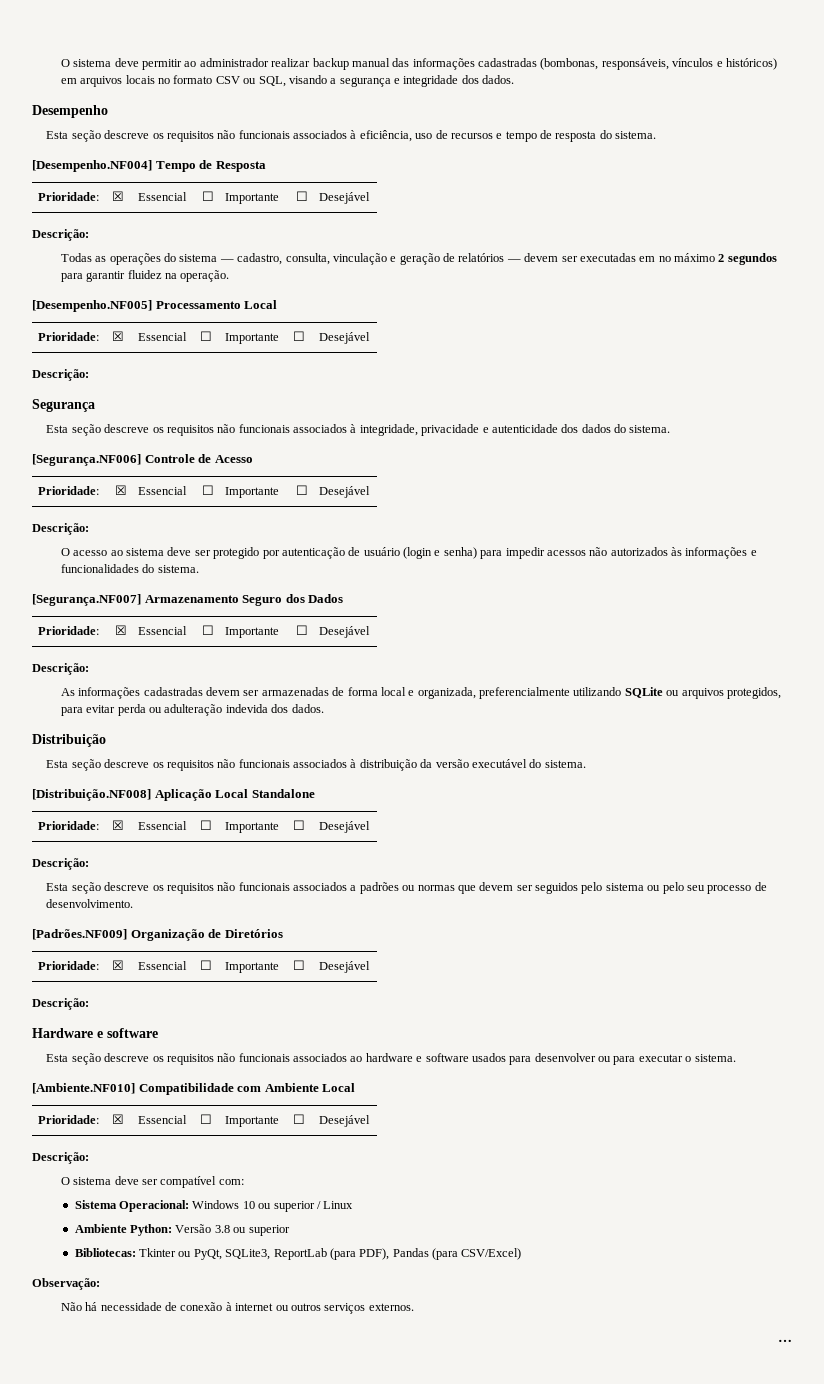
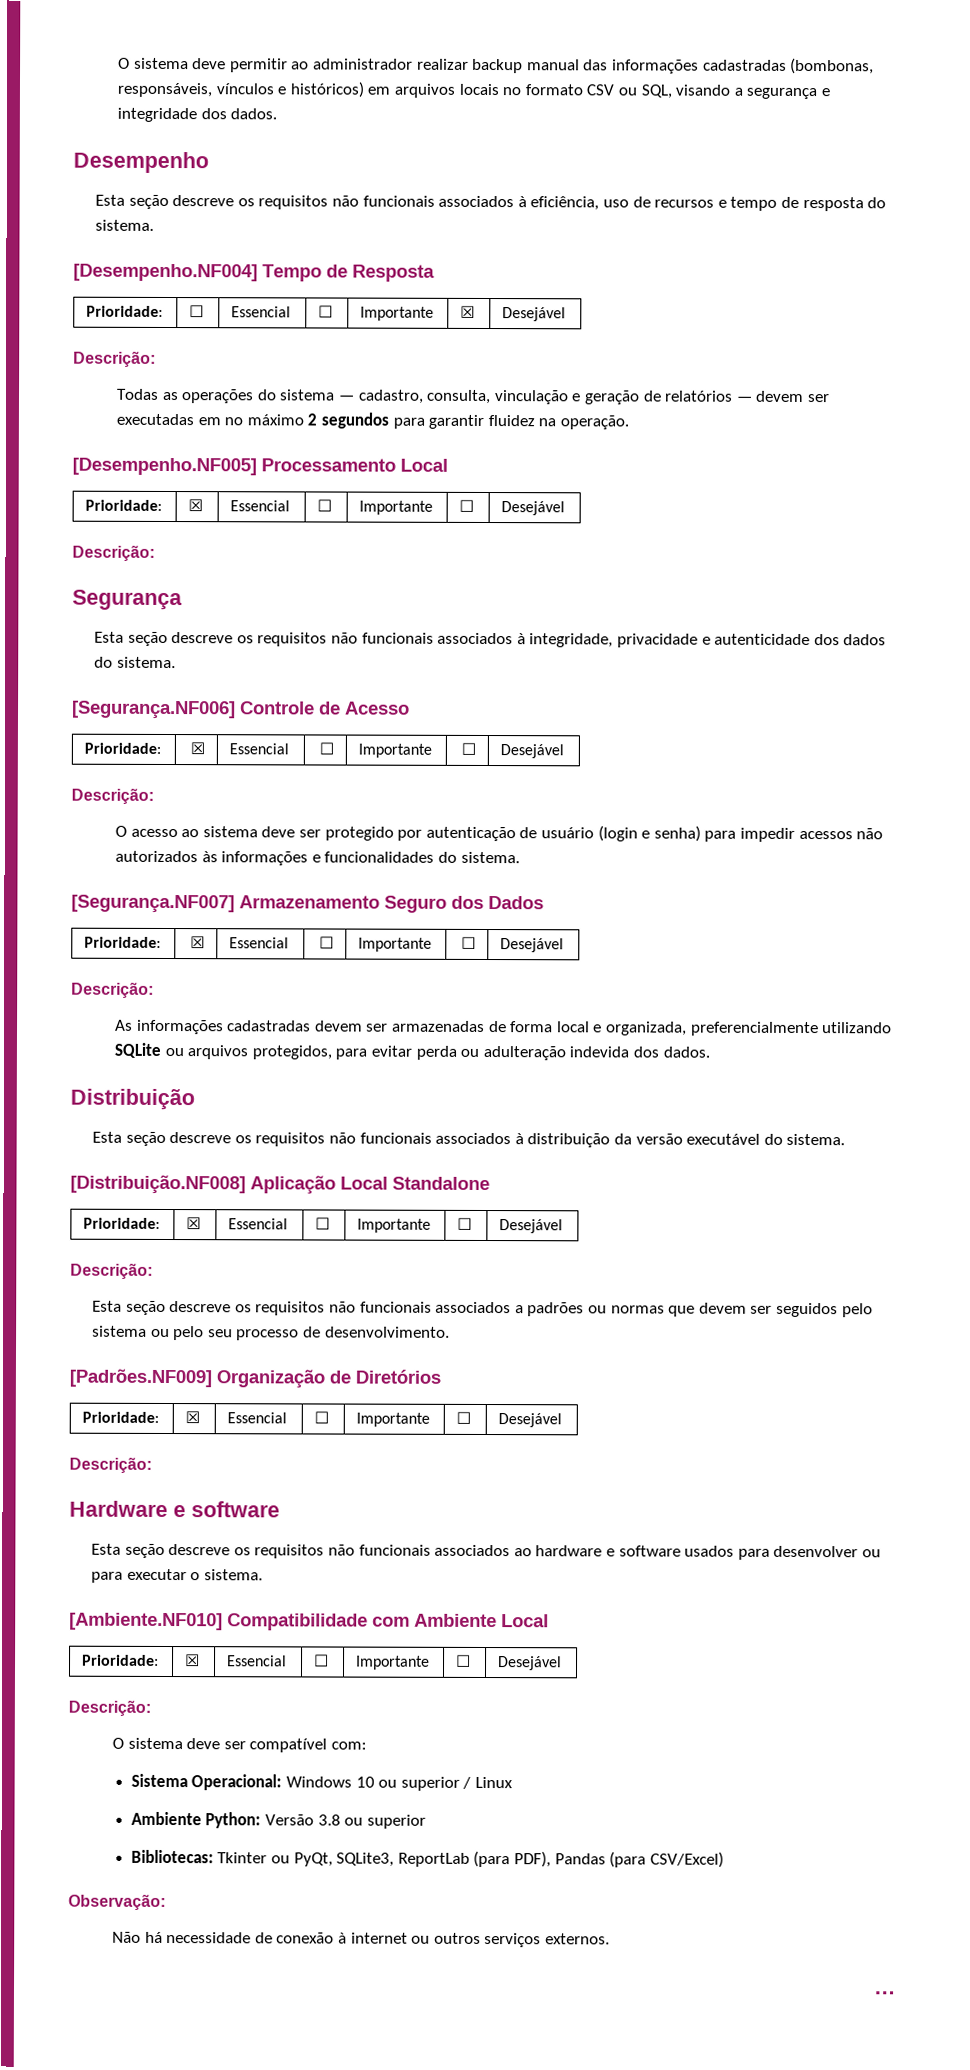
[112,191,125,201] [138,192,188,201] [201,191,214,201] [225,193,280,204] [295,191,308,201] ☒ | Essencial | ☐ | Importante | ☐ -> [189,305,205,318] [231,306,292,318] [318,305,334,318] [360,306,435,321] [460,305,476,318] ☐ | Essencial | ☐ | Importante | ☒

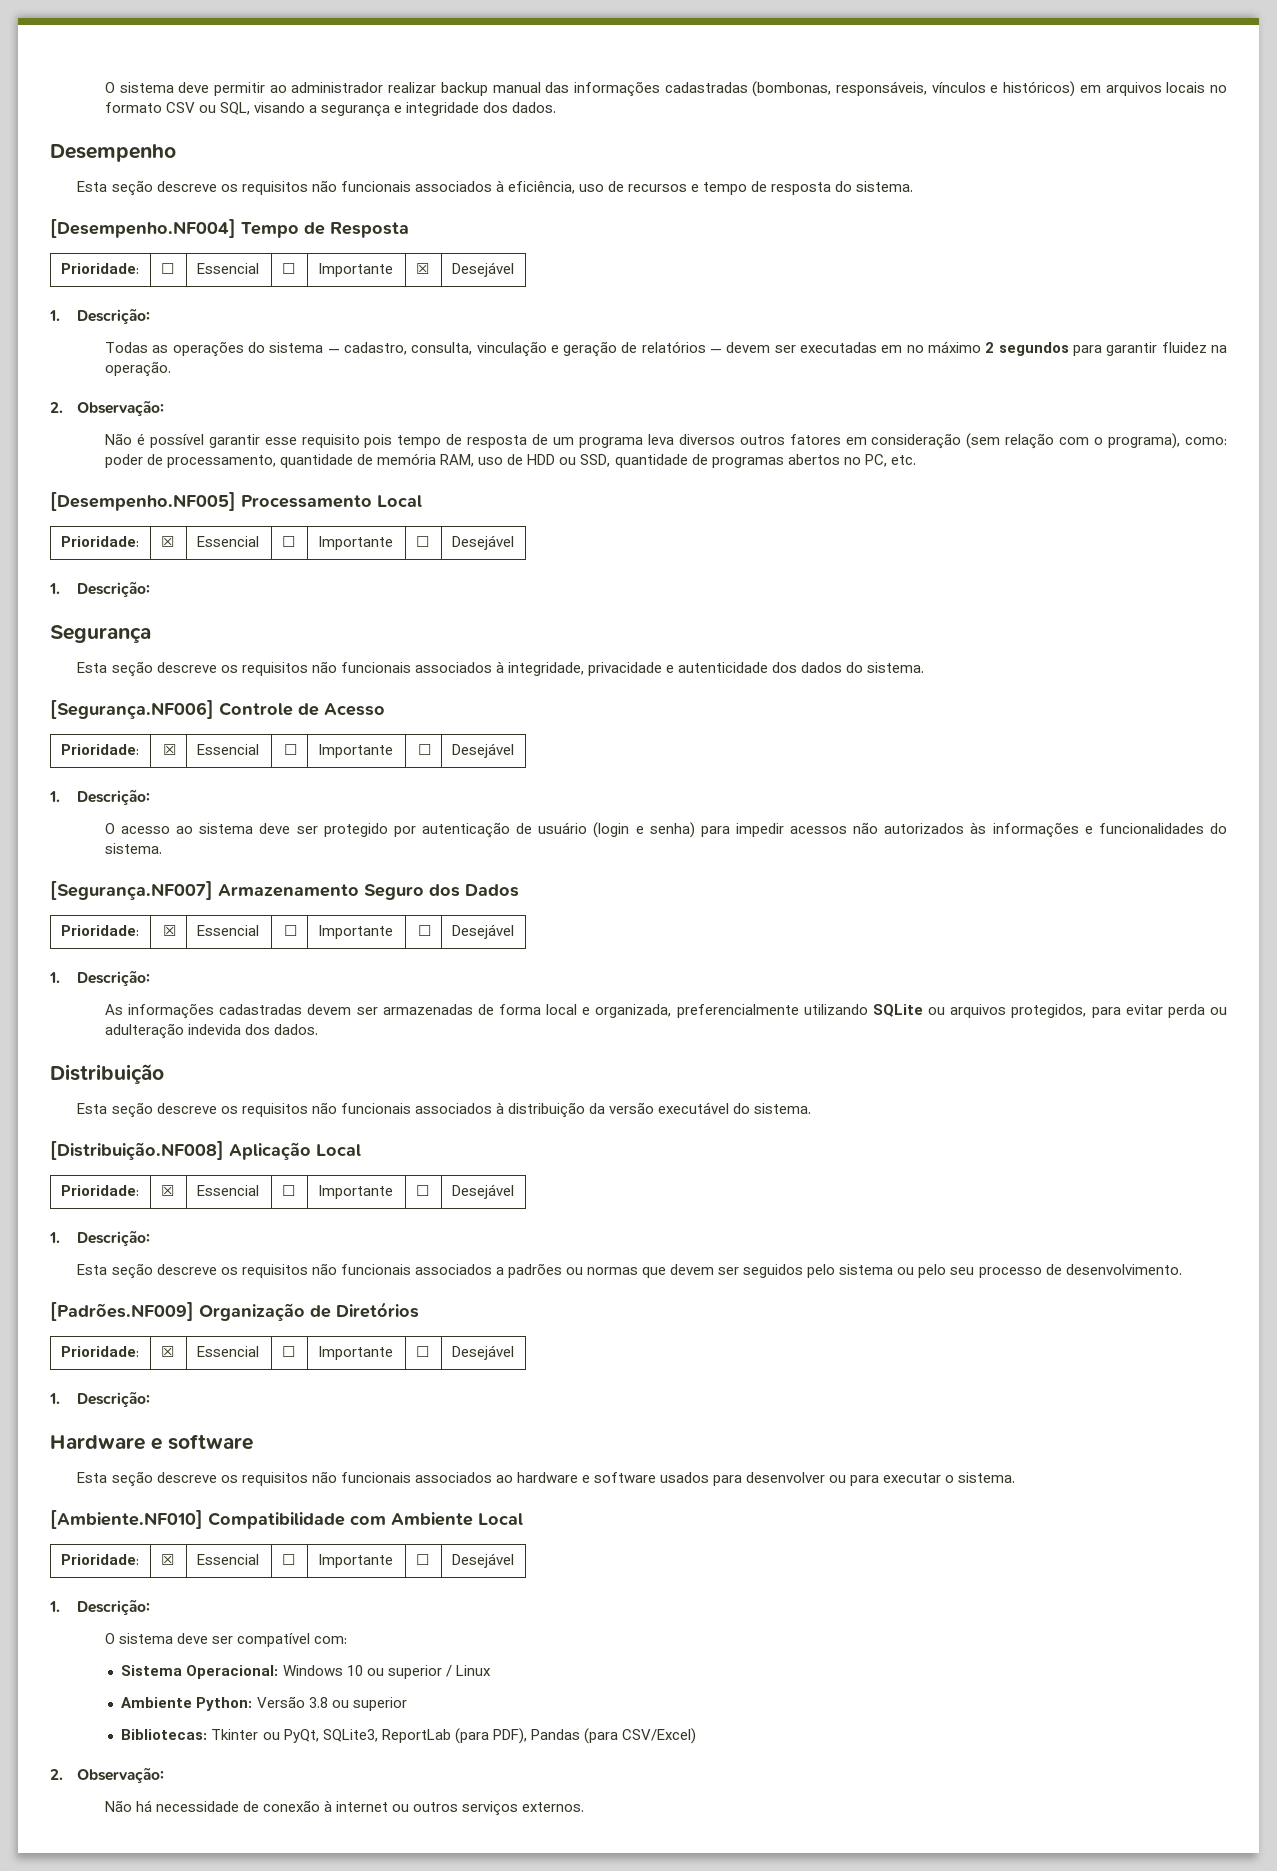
(567, 314) none -> [49,310,60,321] 1.
(630, 422) none -> [50,400,165,416] [104,433,1228,449] [104,453,916,468] // 2. Observação: // Não é possível garantir esse requisito pois tempo de resposta de um programa leva diversos outros fatores em consideração (sem relação com o programa), como: poder de processamento, quantidade de memória RAM, uso de HDD ou SSD, quantidade de programas abertos no PC, etc.
(566, 508) none -> [49,583,60,594] 1.
(565, 751) none -> [49,791,60,802] 1.
(565, 945) none -> [49,972,60,983] 1.
[392,1176,490,1191] [83,1217,161,1229] [186,1217,202,1230] [228,1218,289,1230] [315,1217,331,1230] [357,1218,432,1233] [457,1217,473,1230] [499,1219,564,1234] Standalone // Prioridade: | ☒ | Essencial | ☐ | Importante | ☐ | Desejável // -> [60,1185,139,1196] [160,1185,174,1196] [196,1185,259,1196] [281,1185,295,1196] [317,1185,393,1199] [415,1185,429,1196] [451,1184,514,1199] [49,1232,60,1243] // Prioridade: | ☒ | Essencial | ☐ | Importante | ☐ | Desejável // 1.
(563, 1420) none -> [49,1393,60,1404] 1.
(563, 1663) none -> [49,1601,60,1612] 1.
(724, 1859) none -> [50,1769,63,1780] 2.
[873,1991,896,1995] // … -> (585, 1807) none

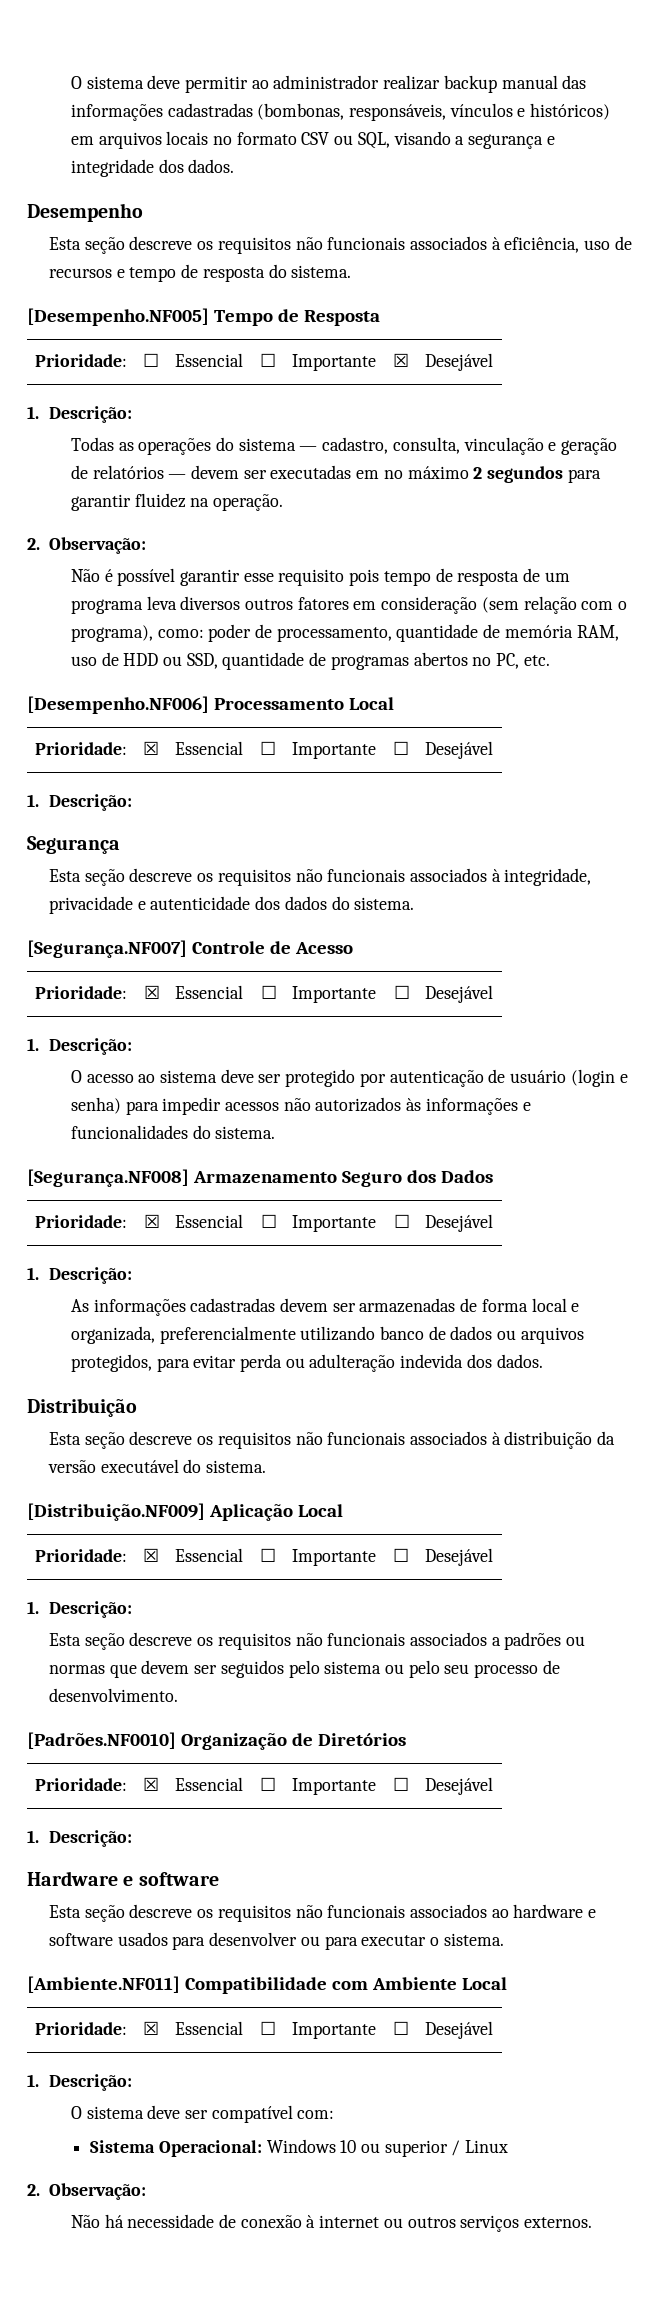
[50,219,236,238] [Desempenho.NF004] -> [27,308,209,326] [Desempenho.NF005]
[50,492,236,511] [Desempenho.NF005] -> [27,696,209,714] [Desempenho.NF006]
[50,700,214,719] [Segurança.NF006] -> [27,940,187,958] [Segurança.NF007]
[50,881,213,900] [Segurança.NF007] -> [27,1169,189,1187] [Segurança.NF008]
[872,1004,923,1017] SQLite -> [379,1326,493,1340] banco de dados
[50,1141,224,1160] [Distribuição.NF008] -> [27,1503,205,1521] [Distribuição.NF009]
[50,1302,194,1321] [Padrões.NF009] -> [27,1732,176,1749] [Padrões.NF0010]
[50,1510,203,1529] [Ambiente.NF010] -> [27,1976,180,1993] [Ambiente.NF011]
[121,1696,407,1711] [121,1728,696,1744] // Ambiente Python: Versão 3.8 ou superior // Bibliotecas: Tkinter ou PyQt, SQLite3, ReportLab (para PDF), Pandas (para CSV/Excel) -> (509, 2146) none

